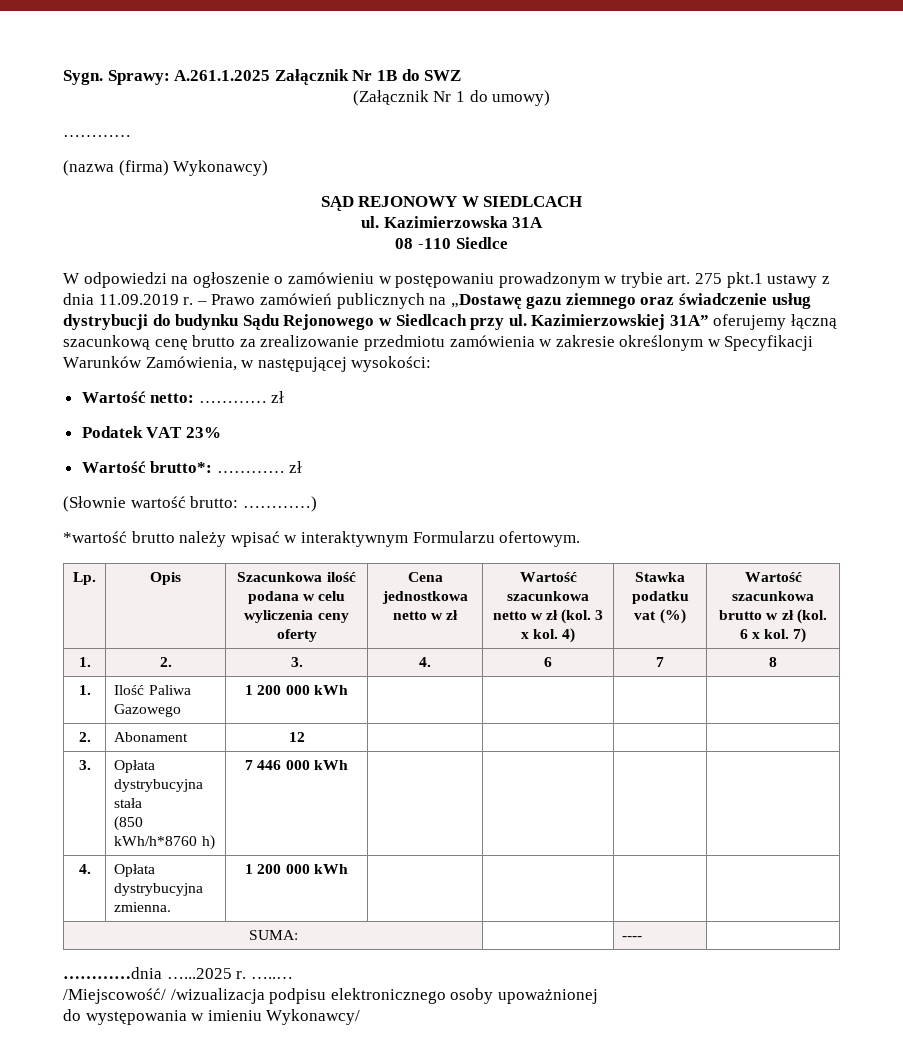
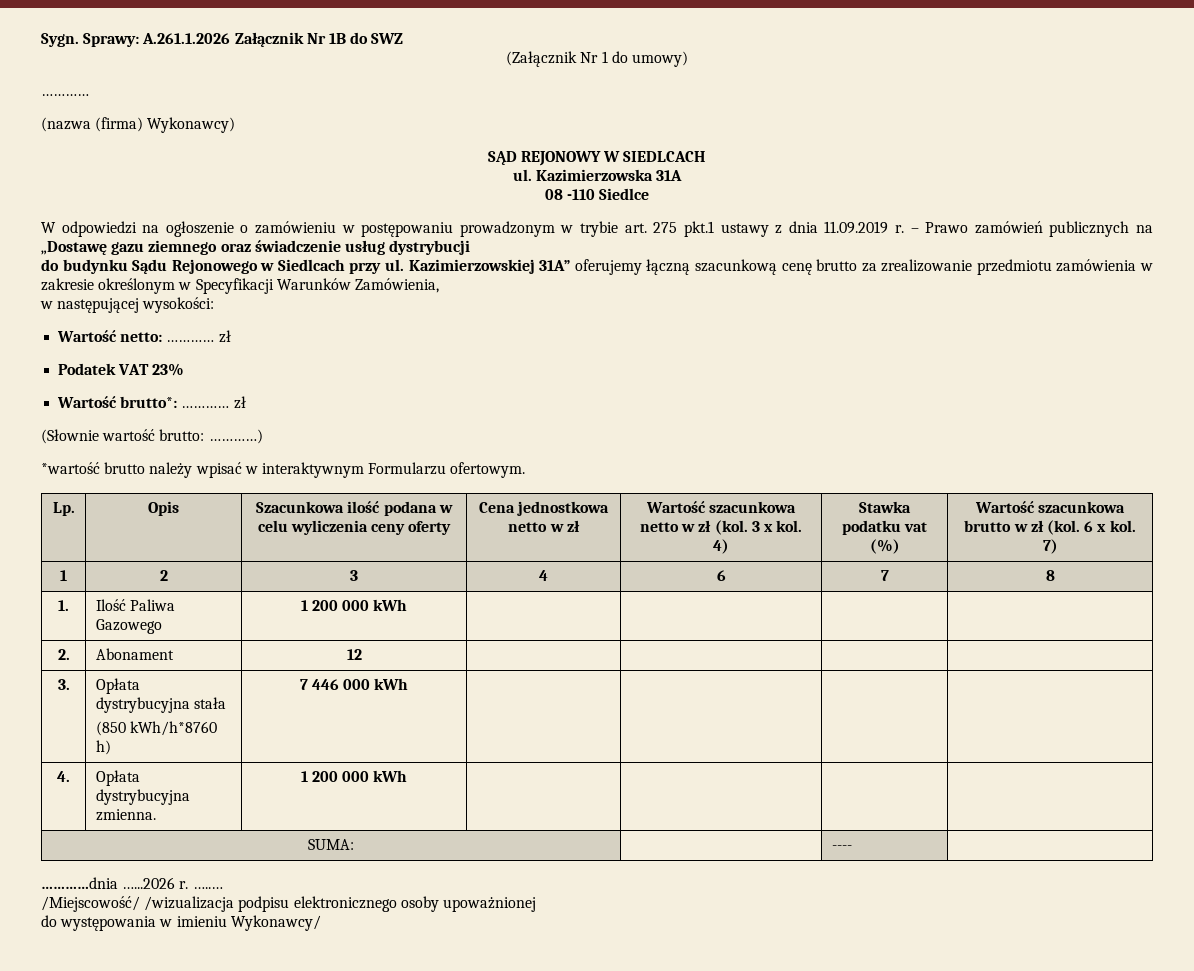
[174,70,271,81] A.261.1.2025 -> [142,33,231,44] A.261.1.2026
(148, 322) none -> (471, 247) //
(237, 363) none -> (439, 285) //
[78,657,91,667] [159,657,172,667] [290,657,303,667] [419,657,431,667] 1. | 2. | 3. | 4. -> [60,570,67,581] [159,570,168,581] [350,570,359,581] [539,570,548,581] 1 | 2 | 3 | 4
[166,968,232,979] …...2025 -> [122,877,176,889] …...2026

